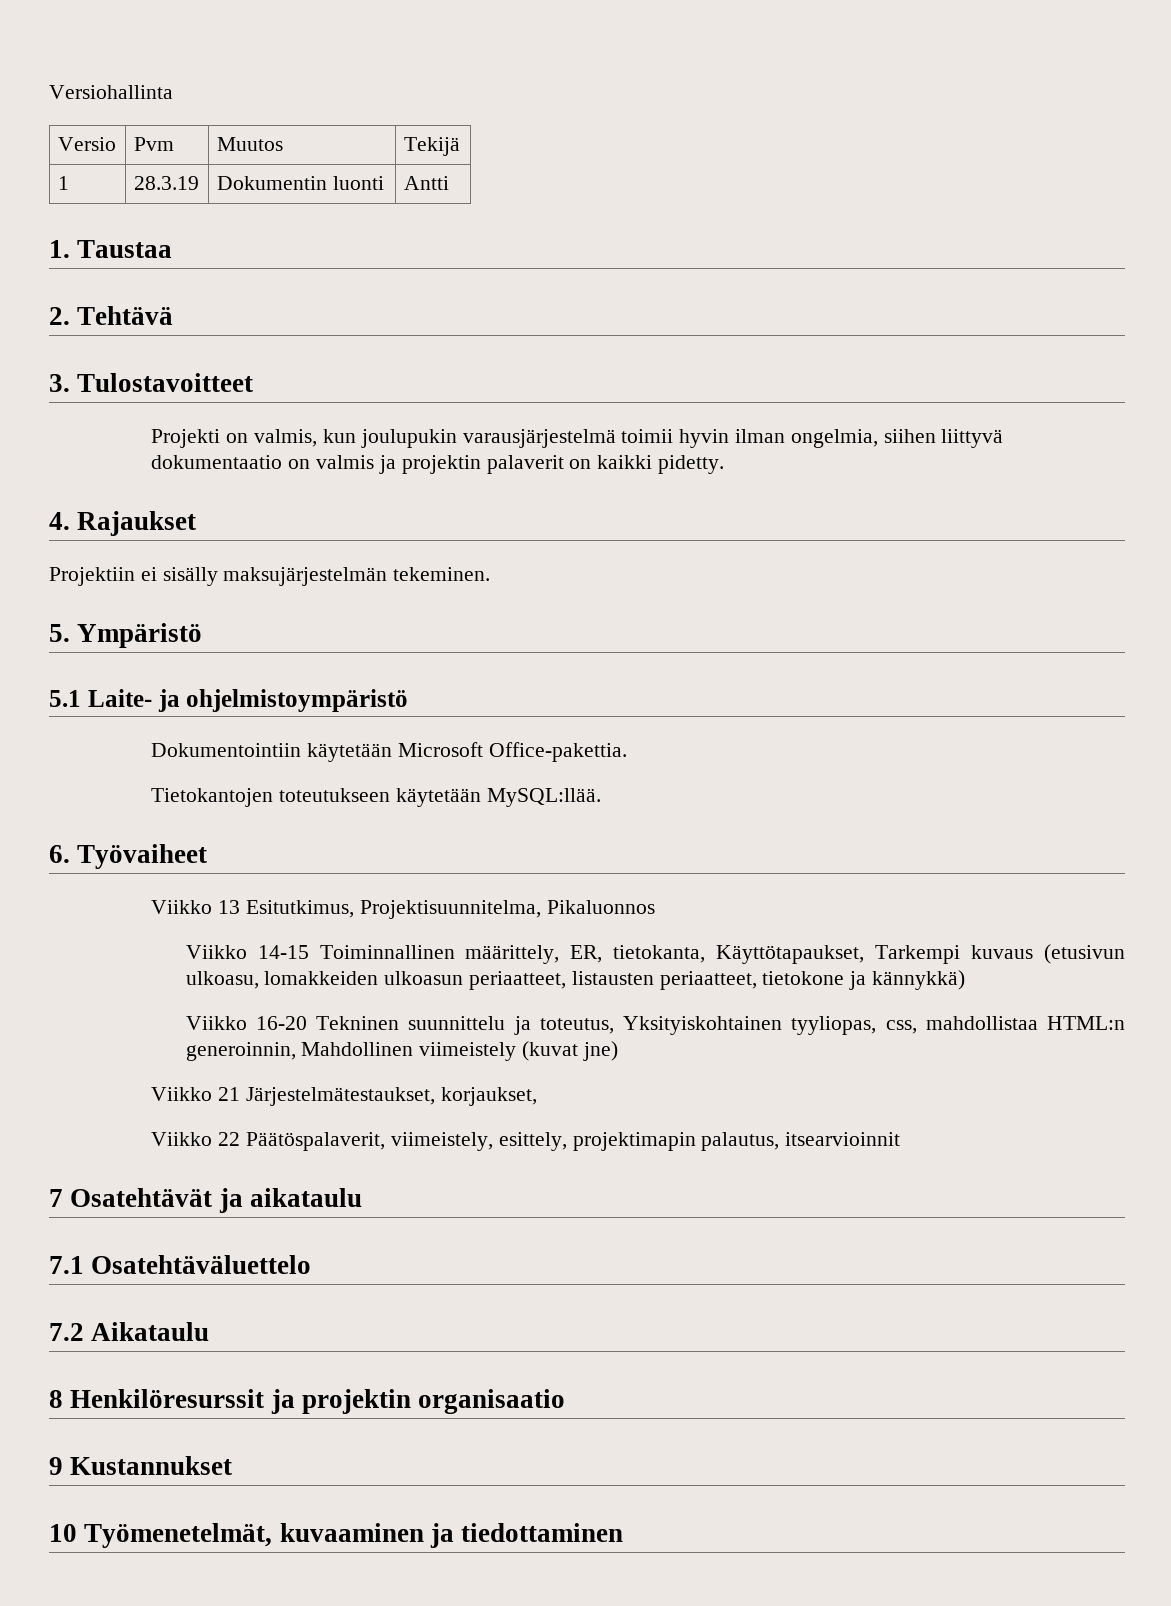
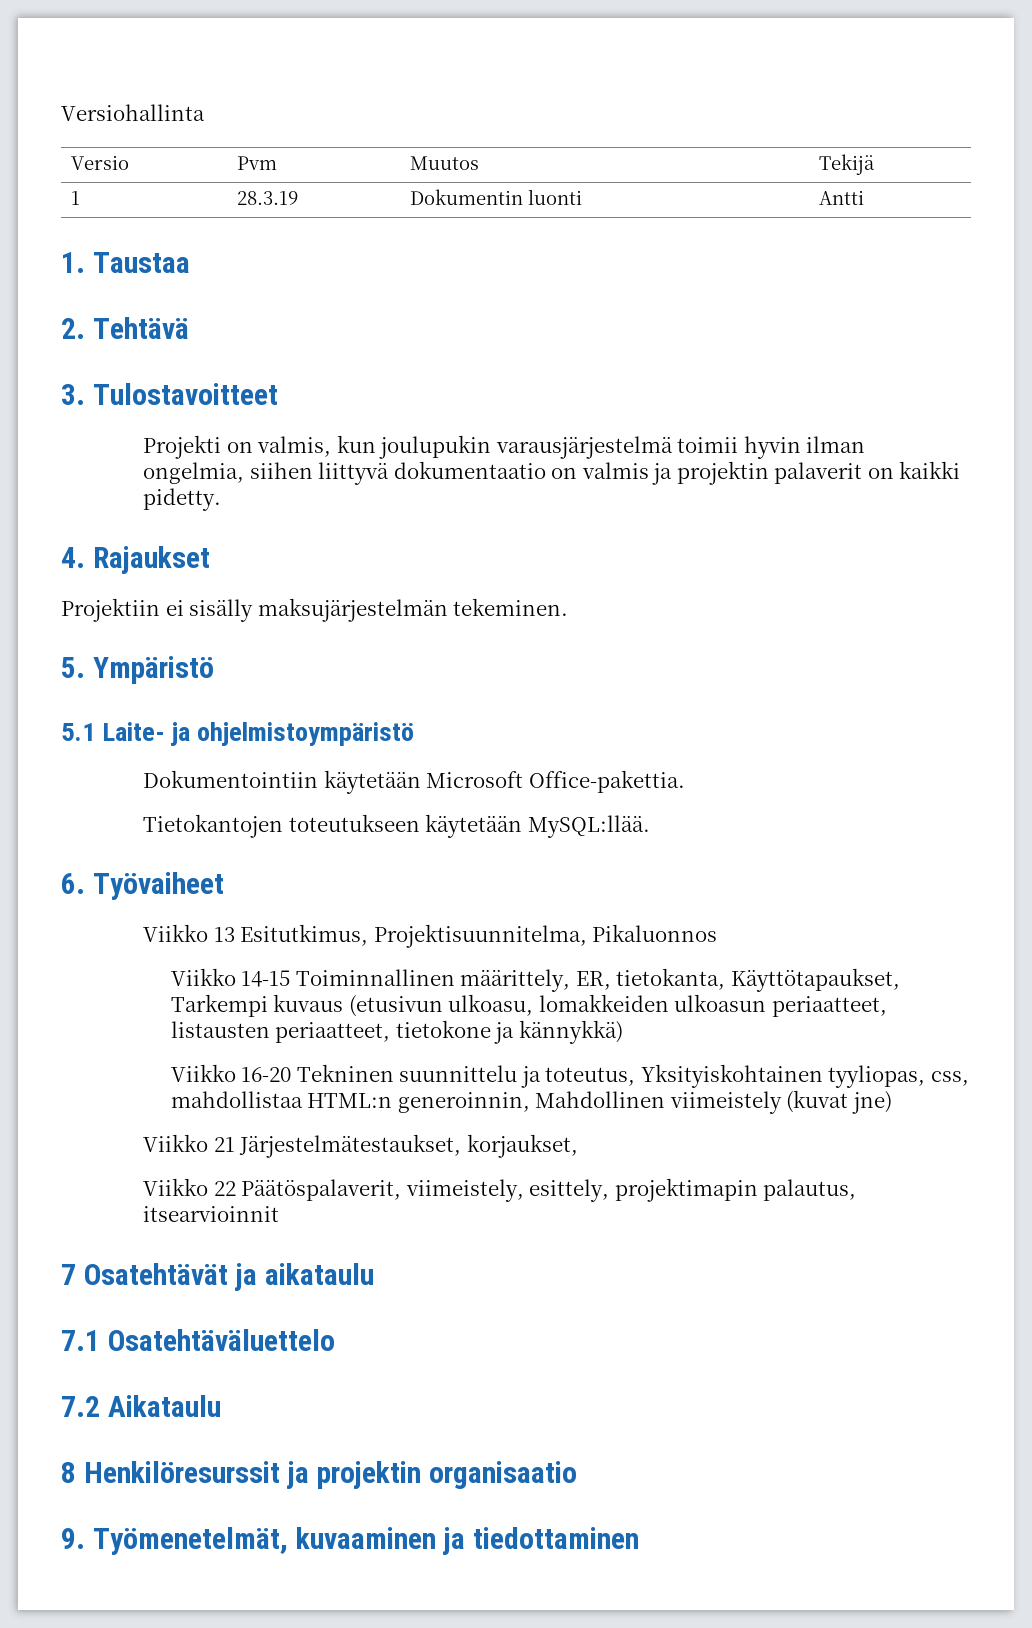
[49,1456,233,1475] [49,1524,77,1542] 9 Kustannukset // 10 -> [61,1528,85,1549] 9.

